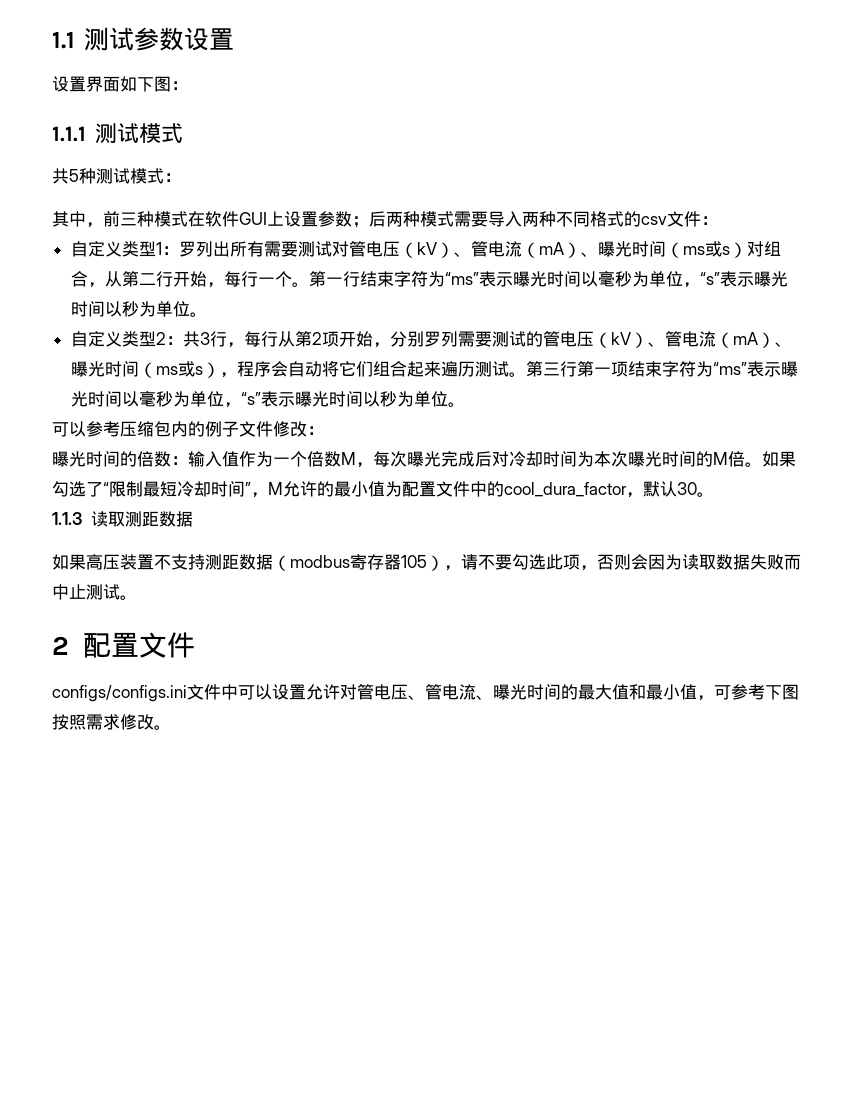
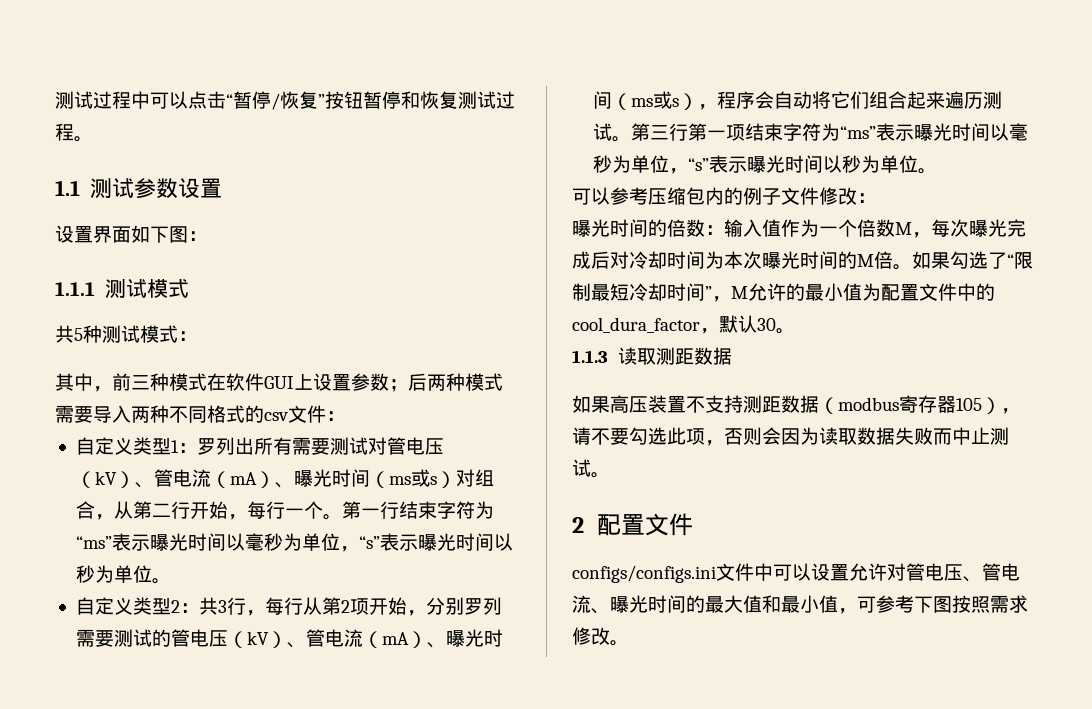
(52, 40) none -> [55,91,515,110] [55,123,93,142] 测试过程中可以点击“暂停/恢复”按钮暂停和恢复测试过程。 //

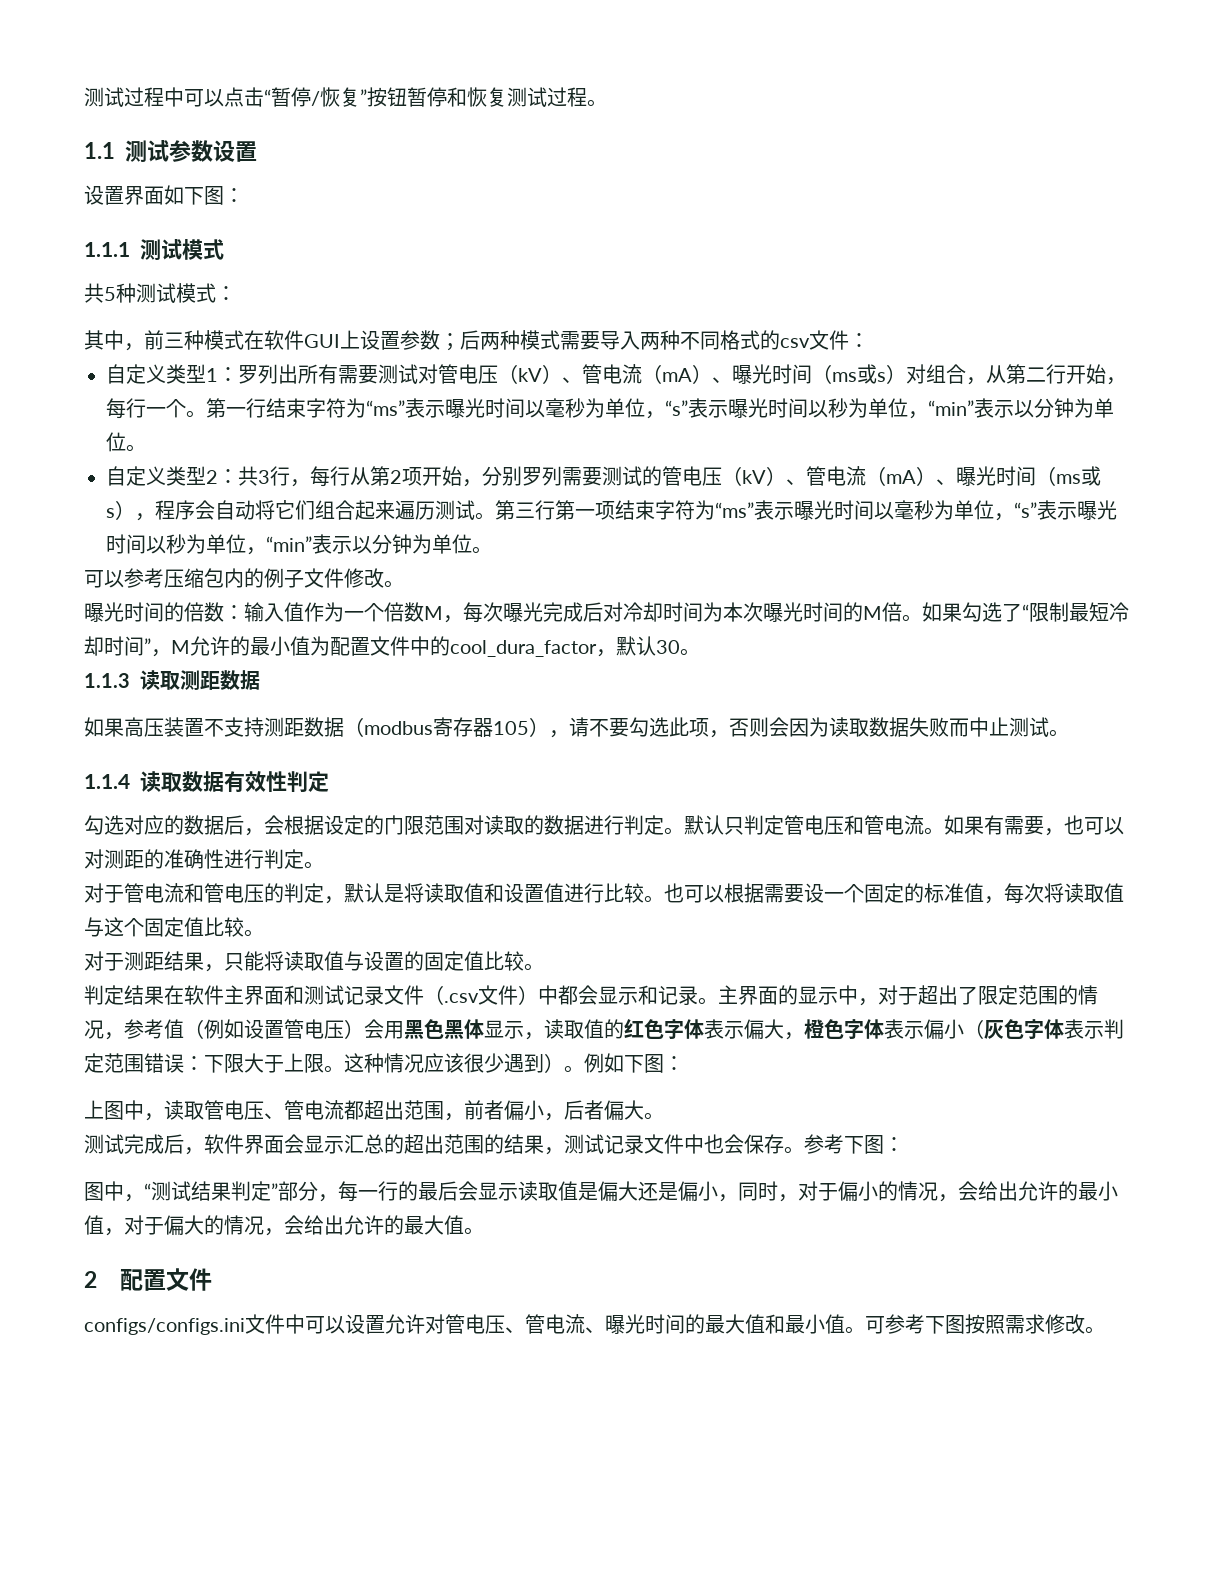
(152, 574) none -> [908,398,1114,419] [106,432,126,452] ，“min”表示以分钟为单位
(918, 164) none -> [246,534,472,555] ，“min”表示以分钟为单位
[857,193,876,203] ： -> [384,580,404,588] 。
(610, 475) none -> [84,771,329,793] [84,815,1124,836] [84,849,324,869] [84,883,1124,904] [84,917,264,937] [84,951,544,972] [84,985,1098,1006] [84,1019,1124,1040] [84,1053,684,1073] [84,1100,664,1121] [84,1134,904,1155] [84,1181,1118,1202] [84,1215,484,1236] // 1.1.4读取数据有效性判定 // 勾选对应的数据后，会根据设定的门限范围对读取的数据进行判定。默认只判定管电压和管电流。如果有需要，也可以对测距的准确性进行判定。 // 对于管电流和管电压的判定，默认是将读取值和设置值进行比较。也可以根据需要设一个固定的标准值，每次将读取值与这个固定值比较。 // 对于测距结果，只能将读取值与设置的固定值比较。 // 判定结果在软件主界面和测试记录文件（.csv文件）中都会显示和记录。主界面的显示中，对于超出了限定范围的情况，参考值（例如设置管电压）会用黑色黑体显示，读取值的红色字体表示偏大，橙色字体表示偏小（灰色字体表示判定范围错误：下限大于上限。这种情况应该很少遇到）。例如下图： // 上图中，读取管电压、管电流都超出范围，前者偏小，后者偏大。 // 测试完成后，软件界面会显示汇总的超出范围的结果，测试记录文件中也会保存。参考下图： // 图中，“测试结果判定”部分，每一行的最后会显示读取值是偏大还是偏小，同时，对于偏小的情况，会给出允许的最小值，对于偏大的情况，会给出允许的最大值。
[838,608,857,614] ， -> [845,1326,865,1334] 。

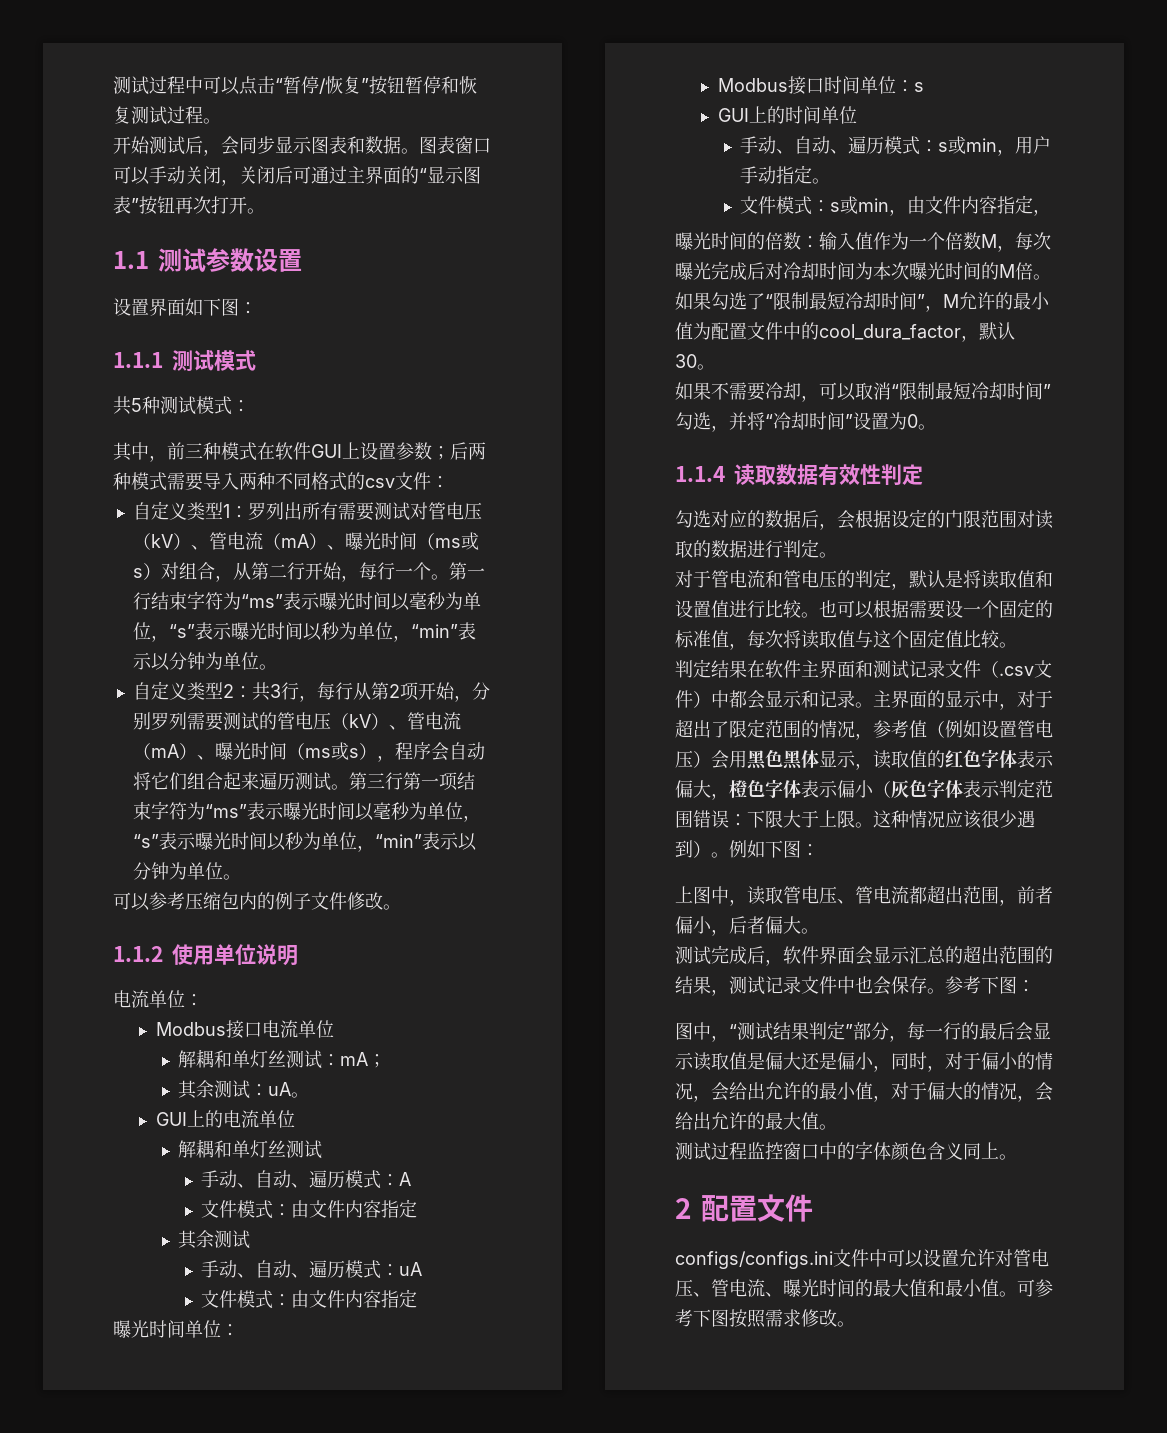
(607, 103) none -> [113,136,491,156] [113,166,481,186] [113,196,265,215] // 开始测试后，会同步显示图表和数据。图表窗口可以手动关闭，关闭后可通过主界面的“显示图表”按钮再次打开。
(404, 584) none -> [113,944,298,966] [113,990,203,1008] [155,1020,334,1039] [178,1049,387,1069] [178,1080,310,1099] [155,1110,295,1128] [178,1139,323,1159] [201,1170,412,1189] [201,1199,418,1219] [178,1230,251,1249] [201,1260,423,1279] [201,1289,418,1309] [113,1320,239,1338] [717,76,924,95] [717,106,857,124] [740,136,1052,156] [740,165,831,184] [740,195,1052,216] // 1.1.2使用单位说明 // 电流单位： // Modbus接口电流单位 // 解耦和单灯丝测试：mA； // 其余测试：uA。 // GUI上的电流单位 // 解耦和单灯丝测试 // 手动、自动、遍历模式：A // 文件模式：由文件内容指定 // 其余测试 // 手动、自动、遍历模式：uA // 文件模式：由文件内容指定 // 曝光时间单位： // Modbus接口时间单位：s // GUI上的时间单位 // 手动、自动、遍历模式：s或min，用户手动指定。 // 文件模式：s或min，由文件内容指定，
[84,670,260,690] [84,717,1049,738] 1.1.3读取测距数据 // 如果高压装置不支持测距数据（modbus寄存器105），请不要勾选此项，否则会因为读取数据失败而中止测试 -> [675,382,1051,402] [675,412,918,432] 如果不需要冷却，可以取消“限制最短冷却时间”勾选，并将“冷却时间”设置为0
[684,815,1124,836] [84,849,324,869] 默认只判定管电压和管电流。如果有需要，也可以对测距的准确性进行判定。 -> (837, 555) none
[84,951,544,972] // 对于测距结果，只能将读取值与设置的固定值比较。 -> (1017, 645) none
(484, 1231) none -> [675,1141,1017,1161] // 测试过程监控窗口中的字体颜色含义同上。

